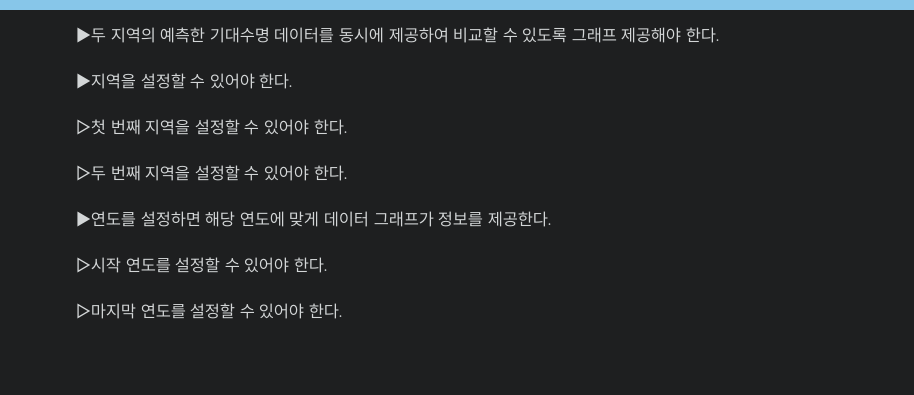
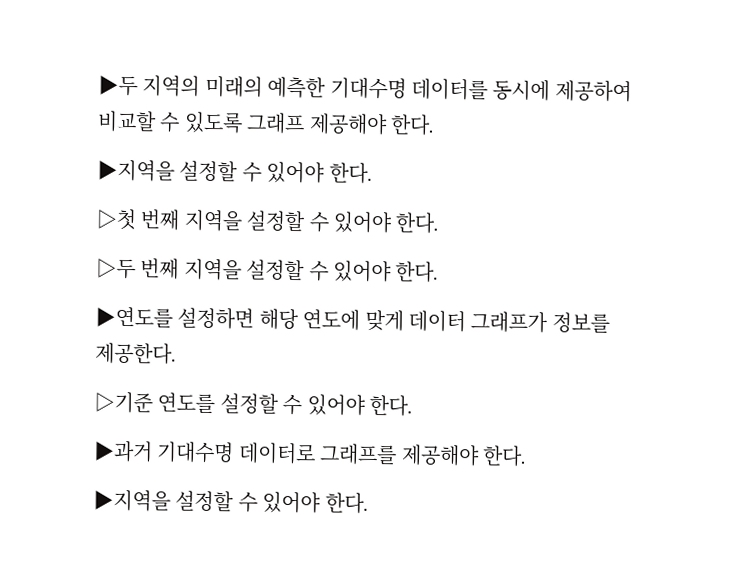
(156, 35) none -> [204,75,263,98] 미래의
[76,257,121,273] ▷시작 -> [94,391,153,414] ▷기준
[76,303,186,319] ▷마지막 연도를 -> [93,440,526,467] [93,489,171,512] ▶과거 기대수명 데이터로 그래프를 제공해야 한다. // ▶지역을

